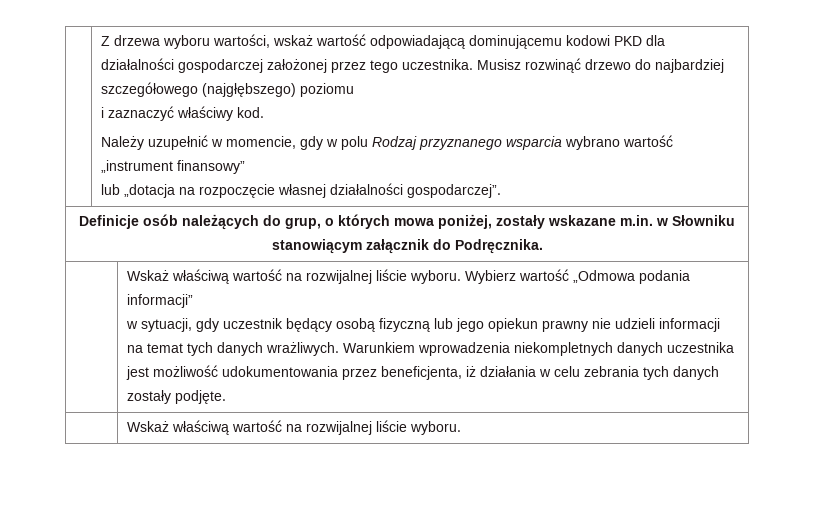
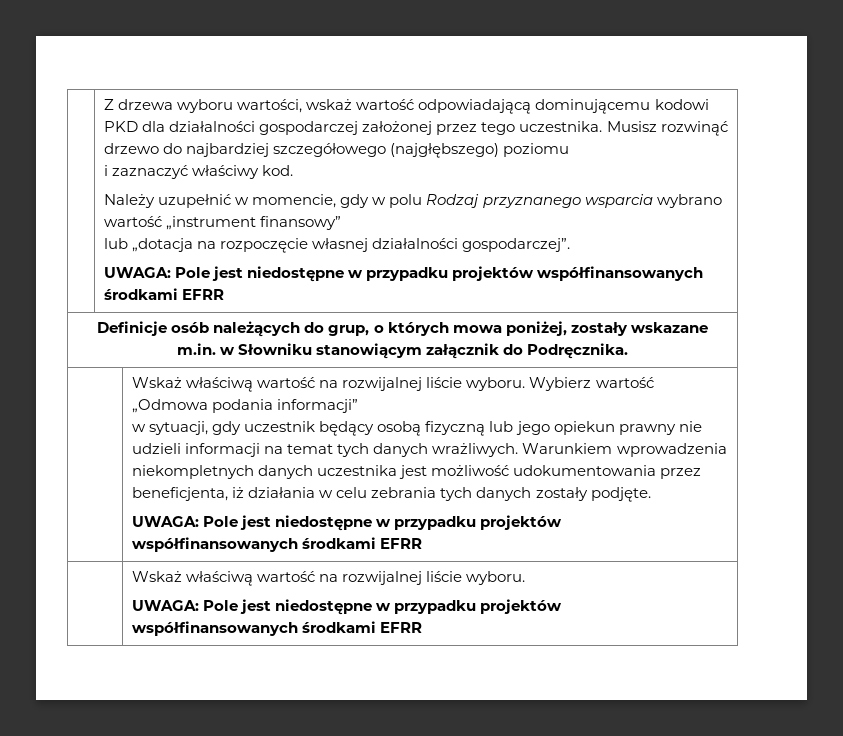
(501, 191) none -> [104,266,704,282] [104,288,225,300] // UWAGA: Pole jest niedostępne w przypadku projektów współfinansowanych środkami EFRR
[126,420,461,435] // | Wskaż właściwą wartość na rozwijalnej liście wyboru. -> [132,515,563,531] [132,537,423,552] [132,571,526,586] [132,599,563,615] [132,621,423,636] // UWAGA: Pole jest niedostępne w przypadku projektów współfinansowanych środkami EFRR // | Wskaż właściwą wartość na rozwijalnej liście wyboru. // UWAGA: Pole jest niedostępne w przypadku projektów współfinansowanych środkami EFRR

